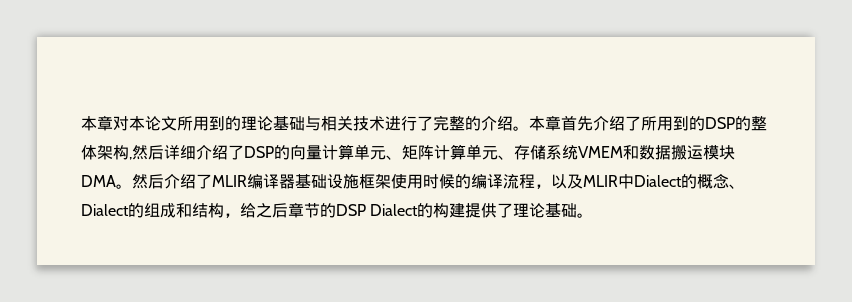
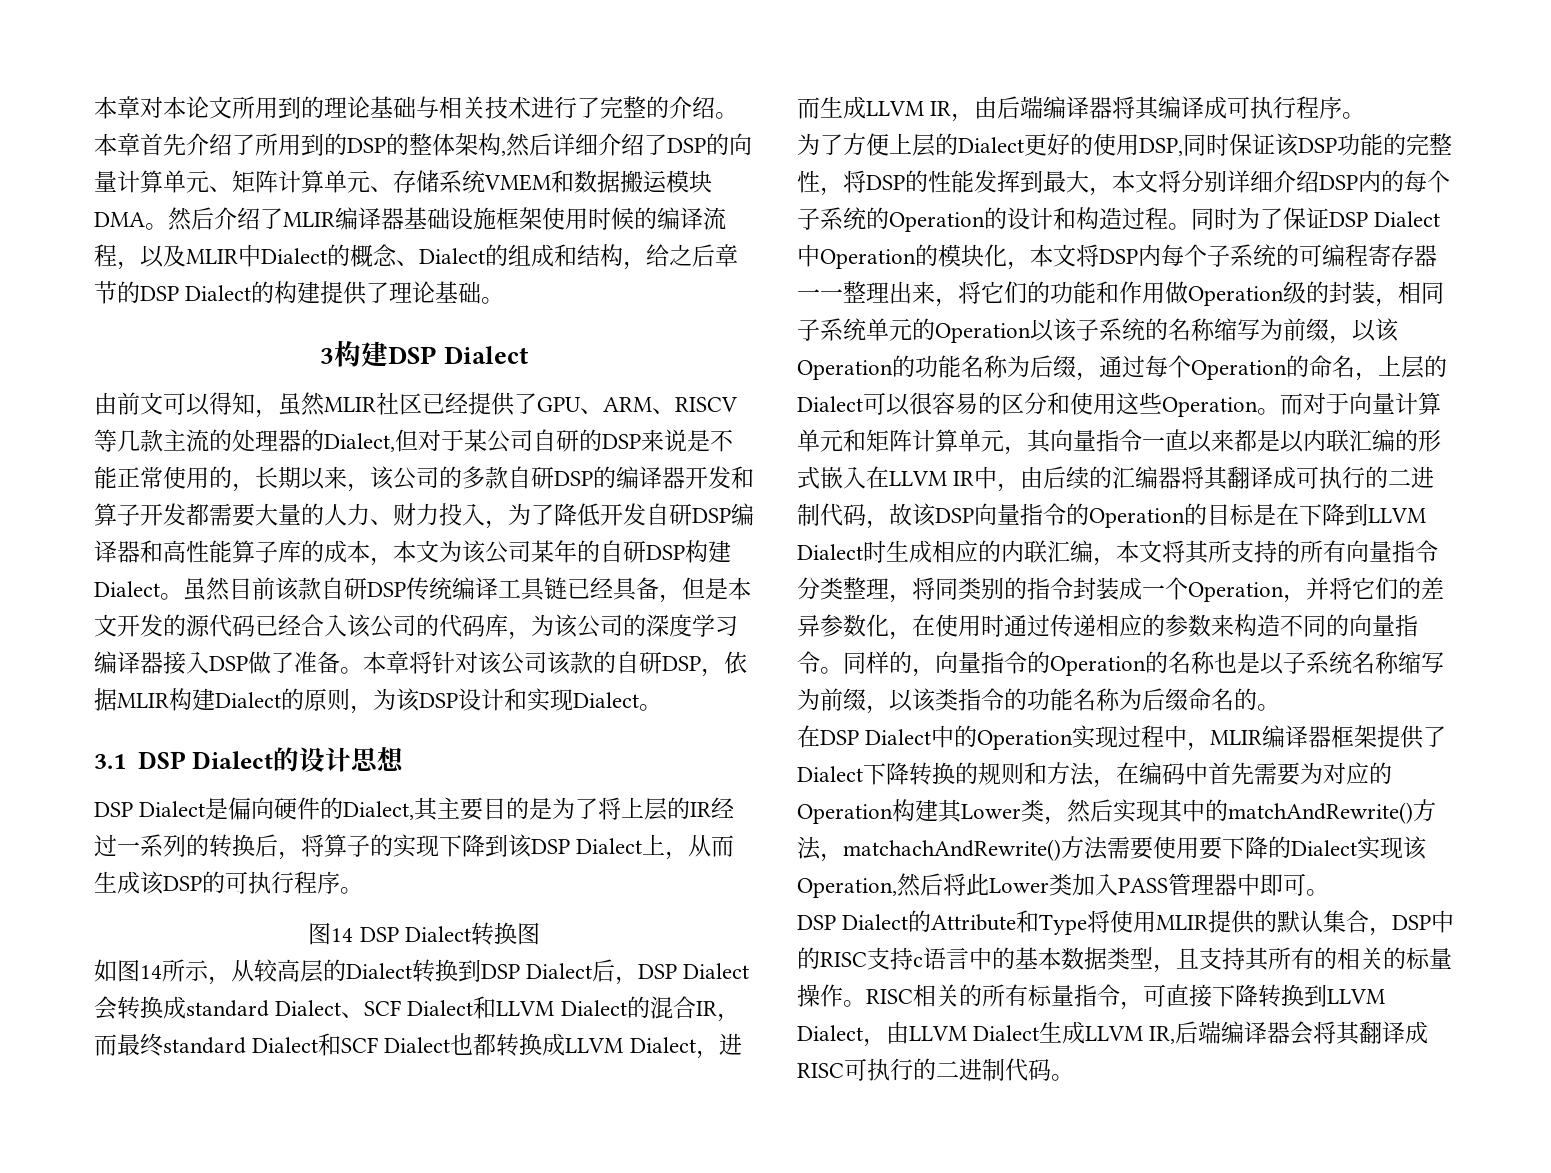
(594, 215) none -> [320,340,529,367] [94,392,737,418] [94,429,733,453] [94,466,754,492] [94,503,754,529] [94,540,731,566] [94,577,751,603] [94,614,738,640] [94,651,747,677] [94,688,662,714] [94,747,405,772] [94,797,735,821] [94,834,735,860] [94,871,363,895] [308,922,540,946] [94,959,750,985] [94,996,740,1022] [94,1033,742,1059] [797,96,1366,122] [797,133,1452,157] [797,170,1450,196] [797,207,1441,232] [797,244,1437,270] [797,281,1444,307] [797,318,1399,344] [797,355,1447,381] [797,392,1441,417] [797,429,1441,455] [797,466,1435,492] [797,503,1426,529] [797,540,1438,566] [797,577,1444,603] [797,614,1418,640] [797,651,1444,677] [797,688,1280,714] [797,725,1447,751] [797,762,1392,788] [797,799,1436,825] [797,836,1427,862] [797,873,1329,898] [797,910,1455,936] [797,947,1452,973] [797,984,1385,1010] [797,1021,1429,1047] [797,1058,1074,1081] // 3构建DSP Dialect // 由前文可以得知，虽然MLIR社区已经提供了GPU、ARM、RISCV等几款主流的处理器的Dialect,但对于某公司自研的DSP来说是不能正常使用的，长期以来，该公司的多款自研DSP的编译器开发和算子开发都需要大量的人力、财力投入，为了降低开发自研DSP编译器和高性能算子库的成本，本文为该公司某年的自研DSP构建Dialect。虽然目前该款自研DSP传统编译工具链已经具备，但是本文开发的源代码已经合入该公司的代码库，为该公司的深度学习编译器接入DSP做了准备。本章将针对该公司该款的自研DSP，依据MLIR构建Dialect的原则，为该DSP设计和实现Dialect。 // 3.1 DSP Dialect的设计思想 // DSP Dialect是偏向硬件的Dialect,其主要目的是为了将上层的IR经过一系列的转换后，将算子的实现下降到该DSP Dialect上，从而生成该DSP的可执行程序。 // 图14 DSP Dialect转换图 // 如图14所示，从较高层的Dialect转换到DSP Dialect后，DSP Dialect会转换成standard Dialect、SCF Dialect和LLVM Dialect的混合IR，而最终standard Dialect和SCF Dialect也都转换成LLVM Dialect，进而生成LLVM IR，由后端编译器将其编译成可执行程序。 // 为了方便上层的Dialect更好的使用DSP,同时保证该DSP功能的完整性，将DSP的性能发挥到最大，本文将分别详细介绍DSP内的每个子系统的Operation的设计和构造过程。同时为了保证DSP Dialect中Operation的模块化，本文将DSP内每个子系统的可编程寄存器一一整理出来，将它们的功能和作用做Operation级的封装，相同子系统单元的Operation以该子系统的名称缩写为前缀，以该Operation的功能名称为后缀，通过每个Operation的命名，上层的Dialect可以很容易的区分和使用这些Operation。而对于向量计算单元和矩阵计算单元，其向量指令一直以来都是以内联汇编的形式嵌入在LLVM IR中，由后续的汇编器将其翻译成可执行的二进制代码，故该DSP向量指令的Operation的目标是在下降到LLVM Dialect时生成相应的内联汇编，本文将其所支持的所有向量指令分类整理，将同类别的指令封装成一个Operation，并将它们的差异参数化，在使用时通过传递相应的参数来构造不同的向量指令。同样的，向量指令的Operation的名称也是以子系统名称缩写为前缀，以该类指令的功能名称为后缀命名的。 // 在DSP Dialect中的Operation实现过程中，MLIR编译器框架提供了Dialect下降转换的规则和方法，在编码中首先需要为对应的Operation构建其Lower类，然后实现其中的matchAndRewrite()方法，matchachAndRewrite()方法需要使用要下降的Dialect实现该Operation,然后将此Lower类加入PASS管理器中即可。 // DSP Dialect的Attribute和Type将使用MLIR提供的默认集合，DSP中的RISC支持c语言中的基本数据类型，且支持其所有的相关的标量操作。RISC相关的所有标量指令，可直接下降转换到LLVM Dialect，由LLVM Dialect生成LLVM IR,后端编译器会将其翻译成RISC可执行的二进制代码。

